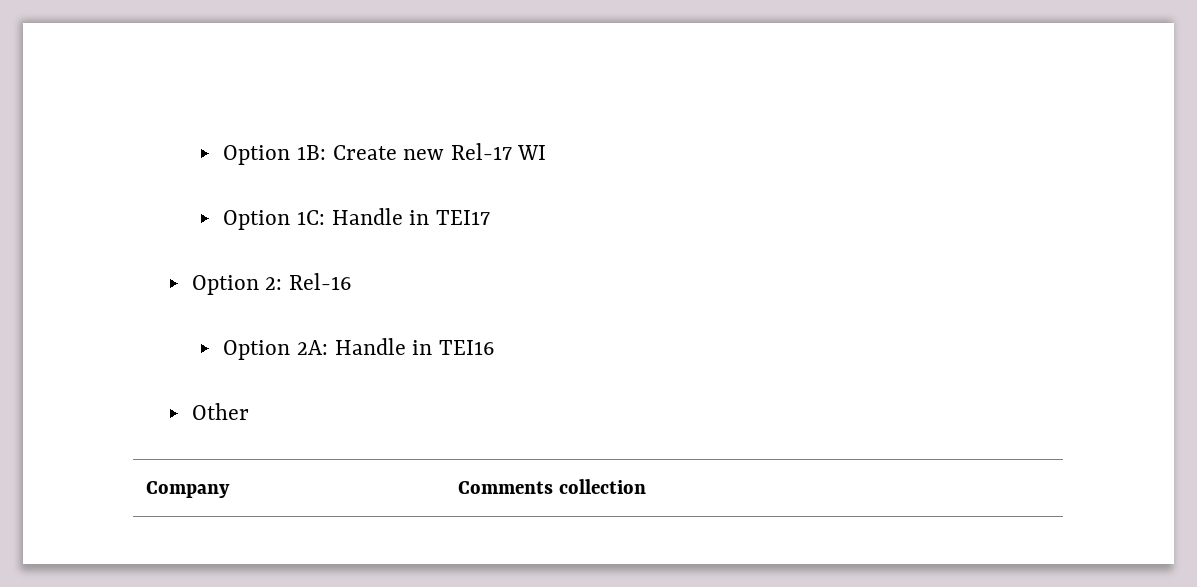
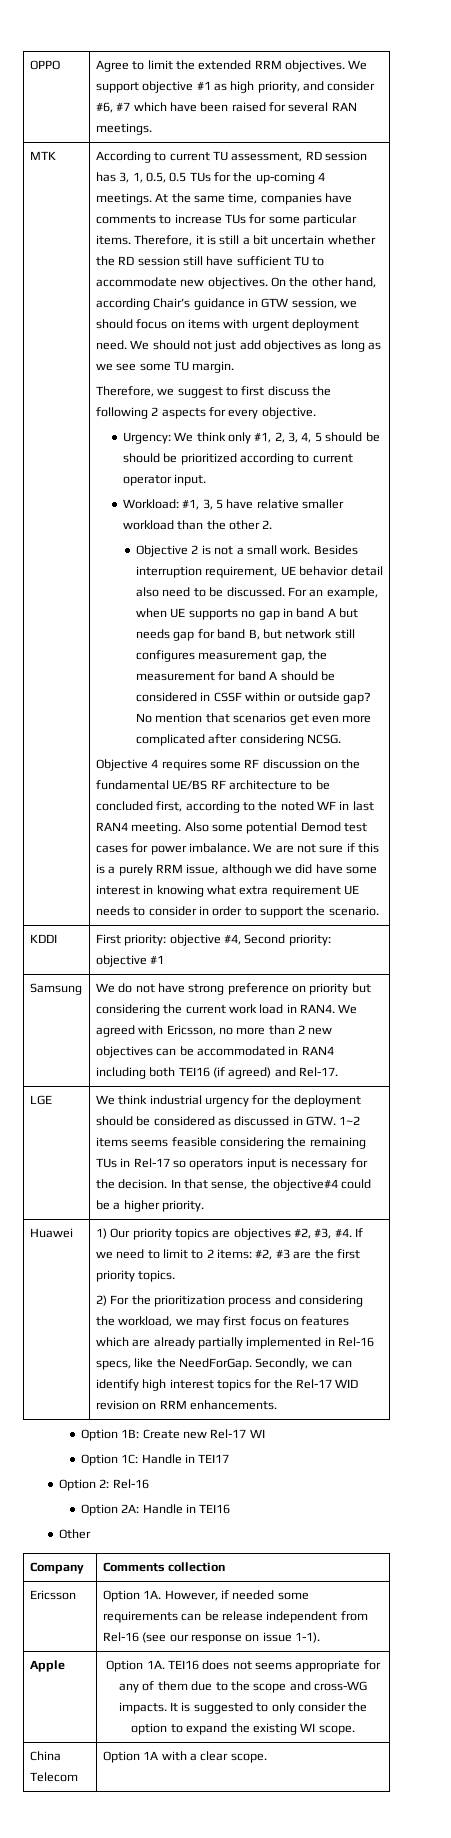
(223, 155) none -> [29,60,60,70] [95,60,368,72] [95,81,376,93] [95,102,357,113] [95,123,152,135] [29,151,56,160] [95,151,368,163] [95,172,326,184] [95,193,353,205] [95,214,358,226] [95,235,376,246] [95,256,325,266] [95,277,377,289] [95,298,358,310] [95,319,360,331] [95,340,382,352] [95,361,235,373] [95,386,332,398] [95,407,316,419] [122,432,380,444] [122,453,353,465] [122,474,207,486] [122,499,345,510] [122,520,273,530] [136,545,358,557] [136,566,383,578] [136,587,378,599] [136,608,359,620] [136,629,355,641] [136,650,328,662] [136,671,335,681] [136,692,372,704] [136,713,372,725] [136,734,342,746] [95,759,361,771] [95,780,330,790] [95,801,374,813] [95,822,368,834] [95,843,380,855] [95,864,378,876] [95,885,360,897] [95,906,379,918] [29,934,57,943] [95,934,331,946] [95,955,165,967] [29,983,82,995] [95,983,371,995] [95,1004,358,1016] [95,1025,333,1037] [95,1046,334,1058] [95,1067,339,1079] [29,1095,52,1105] [95,1095,362,1107] [95,1116,361,1126] [95,1137,366,1149] [95,1158,368,1170] [95,1179,372,1191] [95,1200,204,1212] [29,1228,73,1238] [95,1228,364,1240] [95,1249,360,1260] [95,1270,176,1282] [95,1295,364,1307] [95,1316,350,1328] [95,1337,375,1349] [95,1358,353,1370] [95,1379,359,1391] [95,1400,277,1410] OPPO | Agree to limit the extended RRM objectives. We support objective #1 as high priority, and consider #6, #7 which have been raised for several RAN meetings. // MTK | According to current TU assessment, RD session has 3, 1, 0.5, 0.5 TUs for the up-coming 4 meetings. At the same time, companies have comments to increase TUs for some particular items. Therefore, it is still a bit uncertain whether the RD session still have sufficient TU to accommodate new objectives. On the other hand, according Chair’s guidance in GTW session, we should focus on items with urgent deployment need. We should not just add objectives as long as we see some TU margin. // Therefore, we suggest to first discuss the following 2 aspects for every objective. // Urgency: We think only #1, 2, 3, 4, 5 should be should be prioritized according to current operator input. // Workload: #1, 3, 5 have relative smaller workload than the other 2. // Objective 2 is not a small work. Besides interruption requirement, UE behavior detail also need to be discussed. For an example, when UE supports no gap in band A but needs gap for band B, but network still configures measurement gap, the measurement for band A should be considered in CSSF within or outside gap? No mention that scenarios get even more complicated after considering NCSG. // Objective 4 requires some RF discussion on the fundamental UE/BS RF architecture to be concluded first, according to the noted WF in last RAN4 meeting. Also some potential Demod test cases for power imbalance. We are not sure if this is a purely RRM issue, although we did have some interest in knowing what extra requirement UE needs to consider in order to support the scenario. // KDDI | First priority: objective #4, Second priority: objective #1 // Samsung | We do not have strong preference on priority but considering the current work load in RAN4. We agreed with Ericsson, no more than 2 new objectives can be accommodated in RAN4 including both TEI16 (if agreed) and Rel-17. // LGE | We think industrial urgency for the deployment should be considered as discussed in GTW. 1~2 items seems feasible considering the remaining TUs in Rel-17 so operators input is necessary for the decision. In that sense, the objective#4 could be a higher priority. // Huawei | 1) Our priority topics are objectives #2, #3, #4. If we need to limit to 2 items: #2, #3 are the first priority topics. // 2) For the prioritization process and considering the workload, we may first focus on features which are already partially implemented in Rel-16 specs, like the NeedForGap. Secondly, we can identify high interest topics for the Rel-17 WID revision on RRM enhancements. //
(646, 486) none -> [29,1590,76,1600] [102,1590,309,1602] [102,1611,368,1623] [102,1632,321,1644] [29,1660,65,1672] [106,1660,381,1672] [118,1681,367,1693] [118,1702,368,1714] [131,1723,355,1735] [29,1751,61,1761] [29,1772,78,1782] [102,1751,267,1763] // Ericsson | Option 1A. However, if needed some requirements can be release independent from Rel-16 (see our response on issue 1-1). // Apple | Option 1A. TEI16 does not seems appropriate for any of them due to the scope and cross-WG impacts. It is suggested to only consider the option to expand the existing WI scope. // China Telecom | Option 1A with a clear scope.

